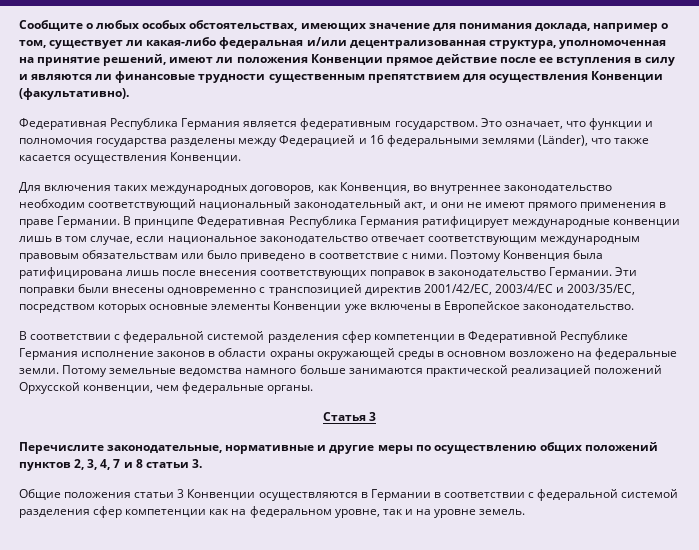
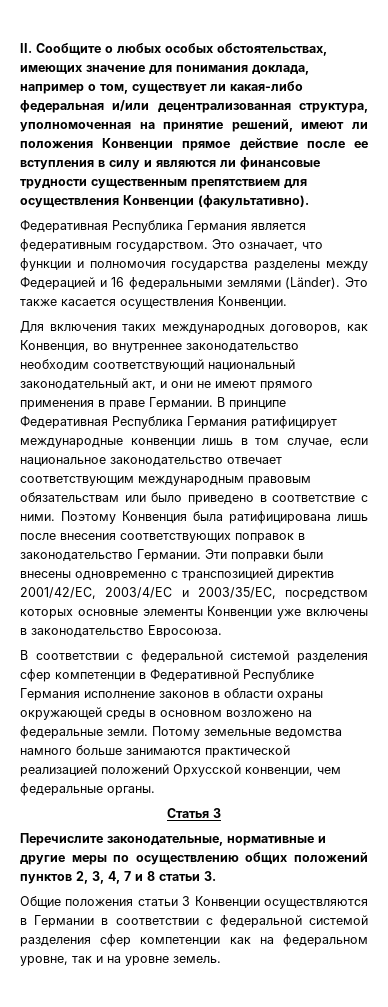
(19, 25) none -> [20,43,32,53] II.
[537,135,612,146] (Länder), что -> [285,277,368,289] (Länder). Это
[443,301,634,313] Европейское законодательство. -> [31,625,222,638] законодательство Евросоюза.

